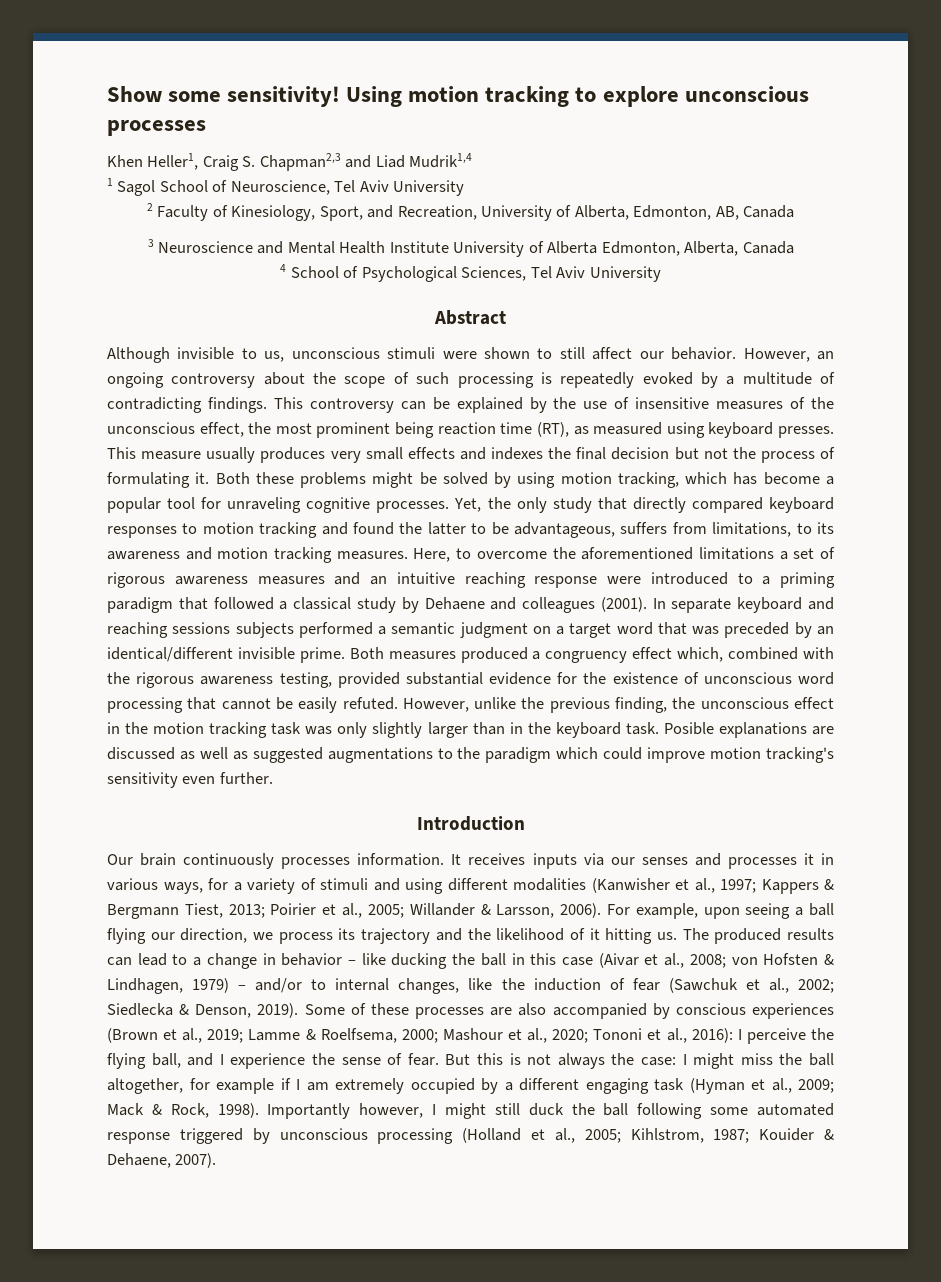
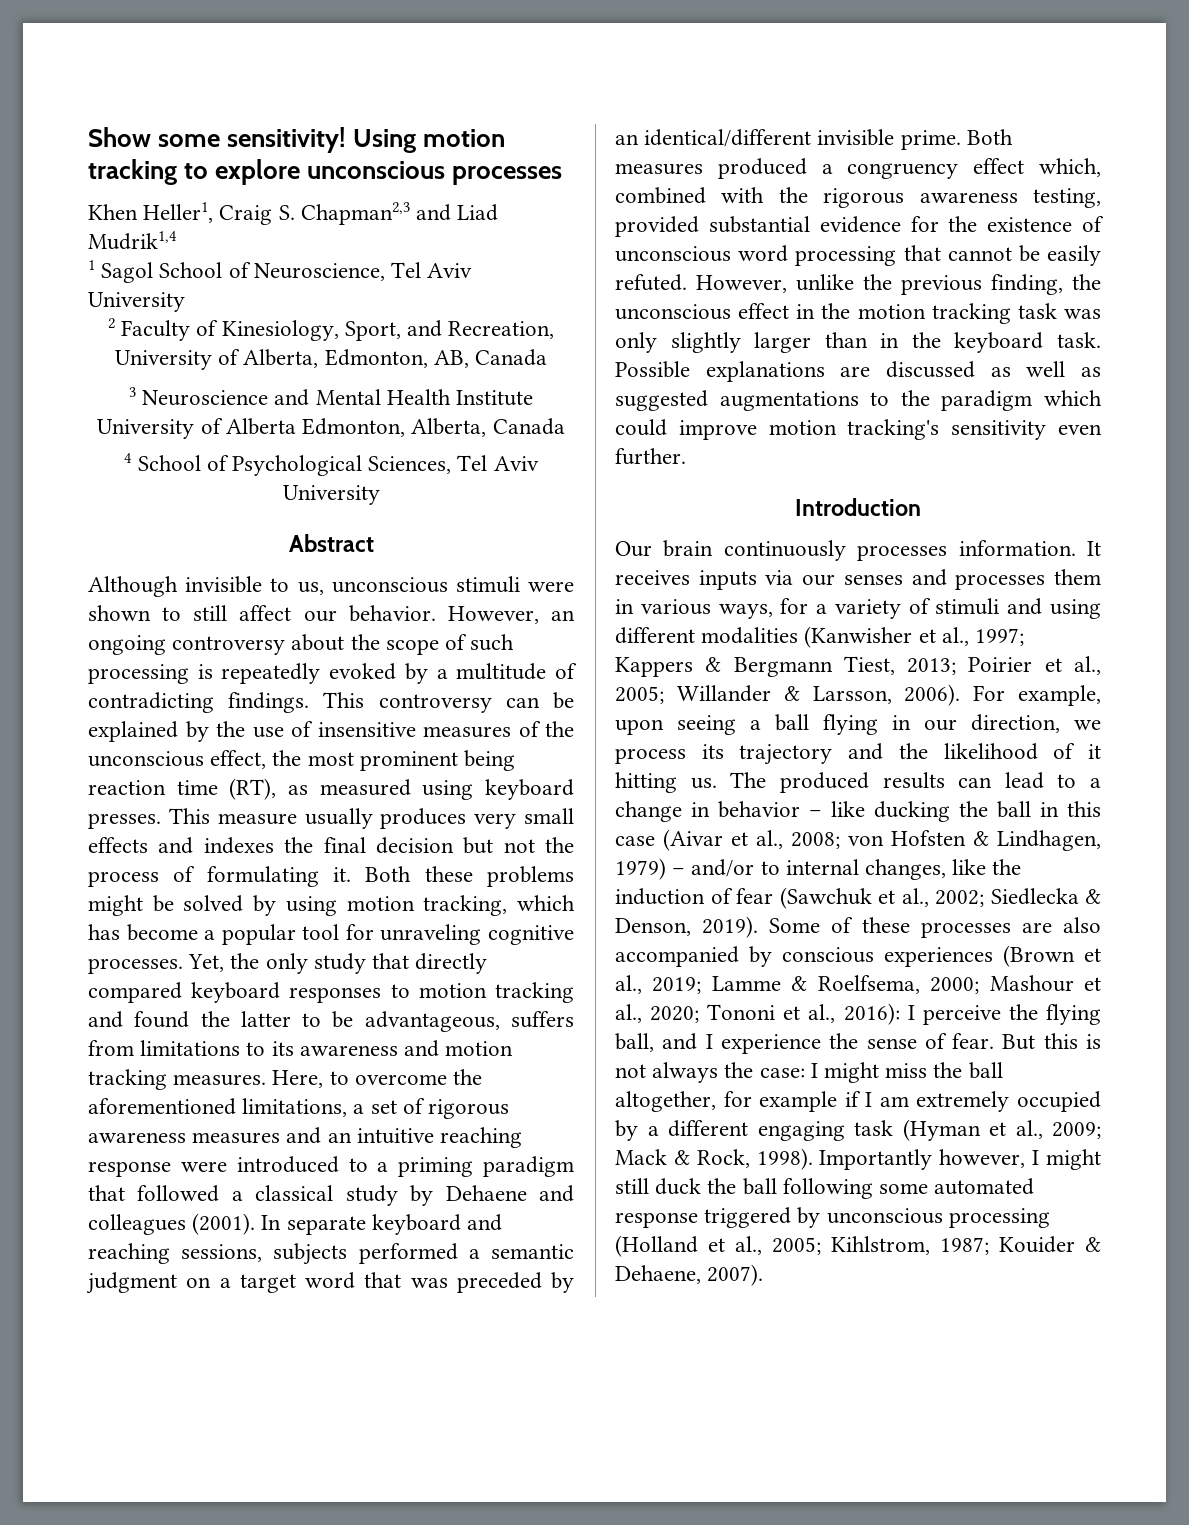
[712,522,792,537] limitations, -> [140,1040,241,1056] limitations
[698,547,774,560] limitations -> [242,1098,348,1117] limitations,
[172,622,231,634] sessions -> [181,1244,263,1262] sessions,
[663,722,714,735] Posible -> [615,361,690,378] Possible
[803,853,814,865] it -> [1054,569,1101,585] them
(146, 936) none -> [892,715,911,730] in

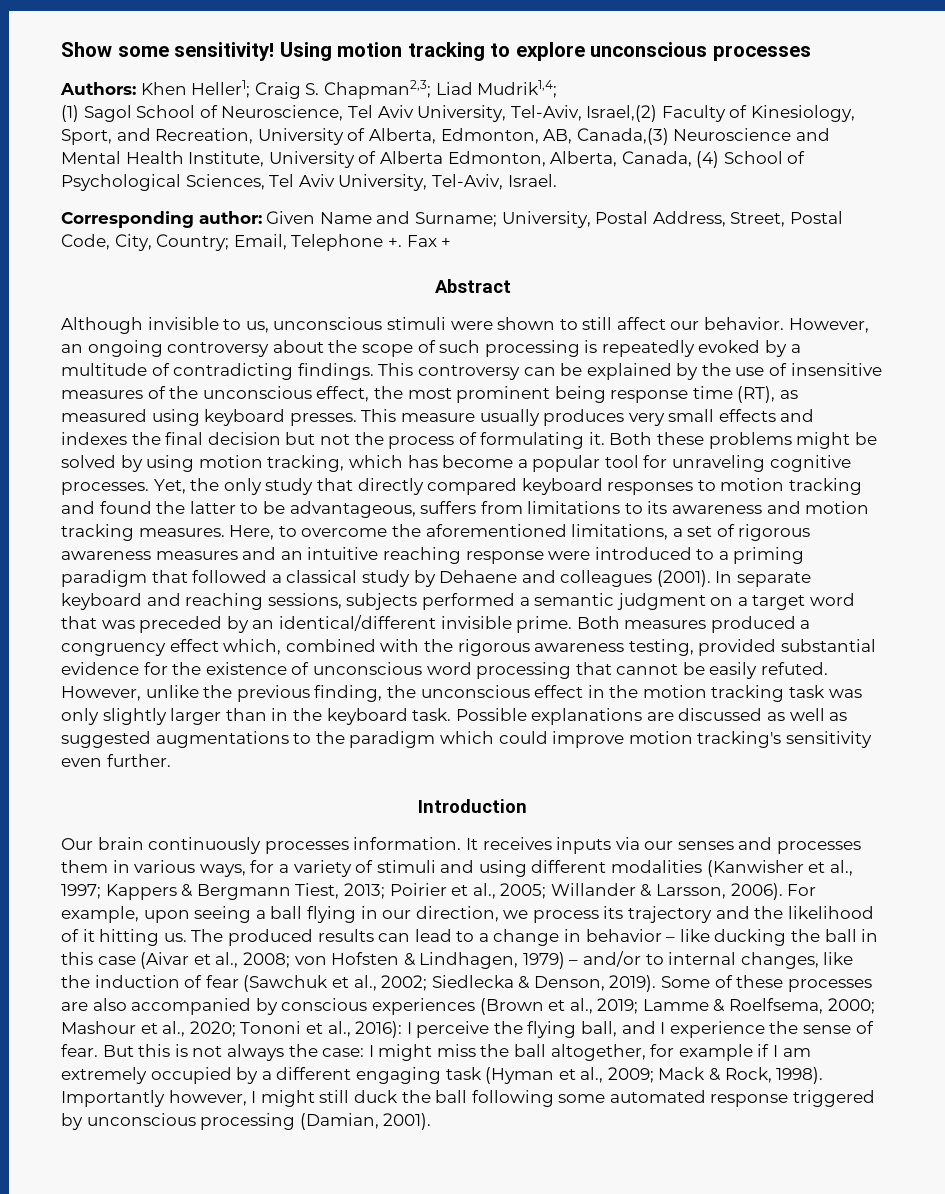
[88,202,499,225] [88,231,177,250] [88,260,95,270] Khen Heller1, Craig S. Chapman2,3 and Liad Mudrik1,4 // 1 -> [60,80,558,99] [61,105,79,122] Authors: Khen Heller1; Craig S. Chapman2,3; Liad Mudrik1,4; // (1)
[88,292,185,312] [107,318,115,329] University // 2 -> [417,105,658,122] University, Tel-Aviv, Israel,(2)
[475,349,548,366] [128,387,136,397] Canada // 3 -> [576,128,669,145] Canada,(3)
[456,390,534,406] Institute -> [188,151,265,167] Institute,
[492,418,565,435] [124,453,133,463] Canada // 4 -> [621,151,720,168] Canada, (4)
[282,485,380,505] University -> [338,174,557,191] [61,211,843,228] [61,234,452,251] University, Tel-Aviv, Israel. // Corresponding author: Given Name and Surname; University, Postal Address, Street, Postal Code, City, Country; Email, Telephone +. Fax +
[88,780,166,795] reaction -> [610,390,689,403] response
[615,1235,1101,1257] [615,1264,764,1286] (Holland et al., 2005; Kihlstrom, 1987; Kouider & Dehaene, 2007). -> [299,1113,432,1130] (Damian, 2001).

